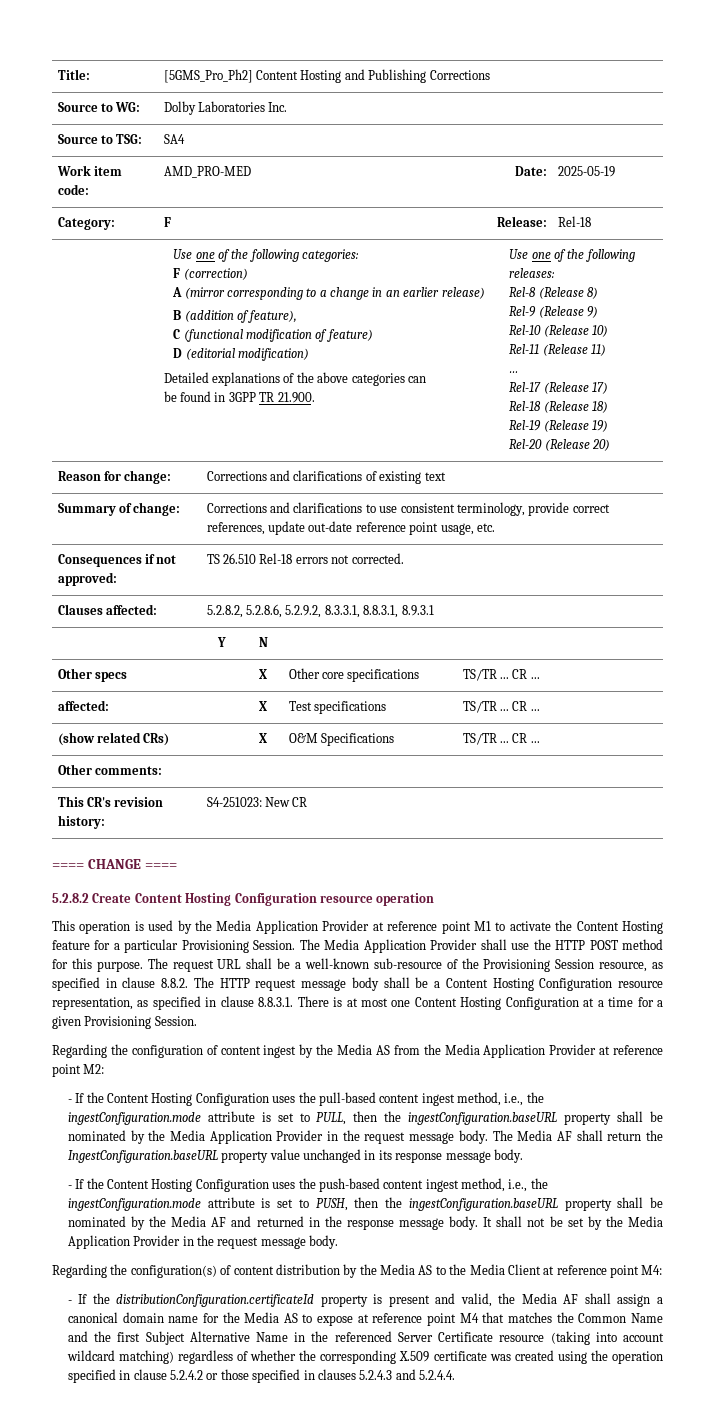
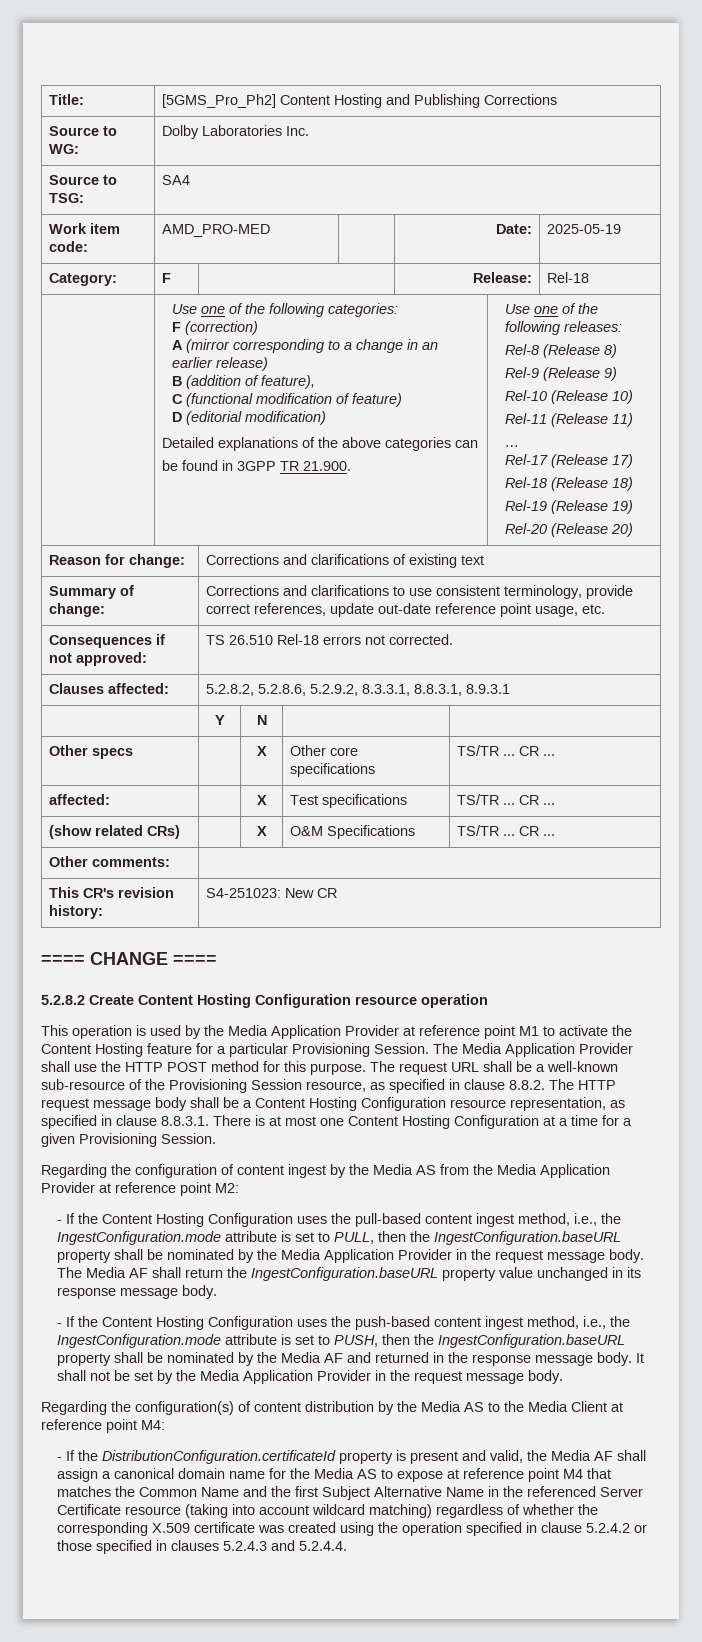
[67,1112,201,1125] ingestConfiguration.mode -> [57,1231,222,1245] IngestConfiguration.mode
[408,1112,558,1125] ingestConfiguration.baseURL -> [434,1231,622,1245] IngestConfiguration.baseURL
[67,1198,201,1211] ingestConfiguration.mode -> [57,1334,222,1348] IngestConfiguration.mode
[408,1198,558,1211] ingestConfiguration.baseURL -> [438,1334,626,1348] IngestConfiguration.baseURL
[116,1294,315,1307] distributionConfiguration.certificateId -> [102,1450,337,1464] DistributionConfiguration.certificateId

